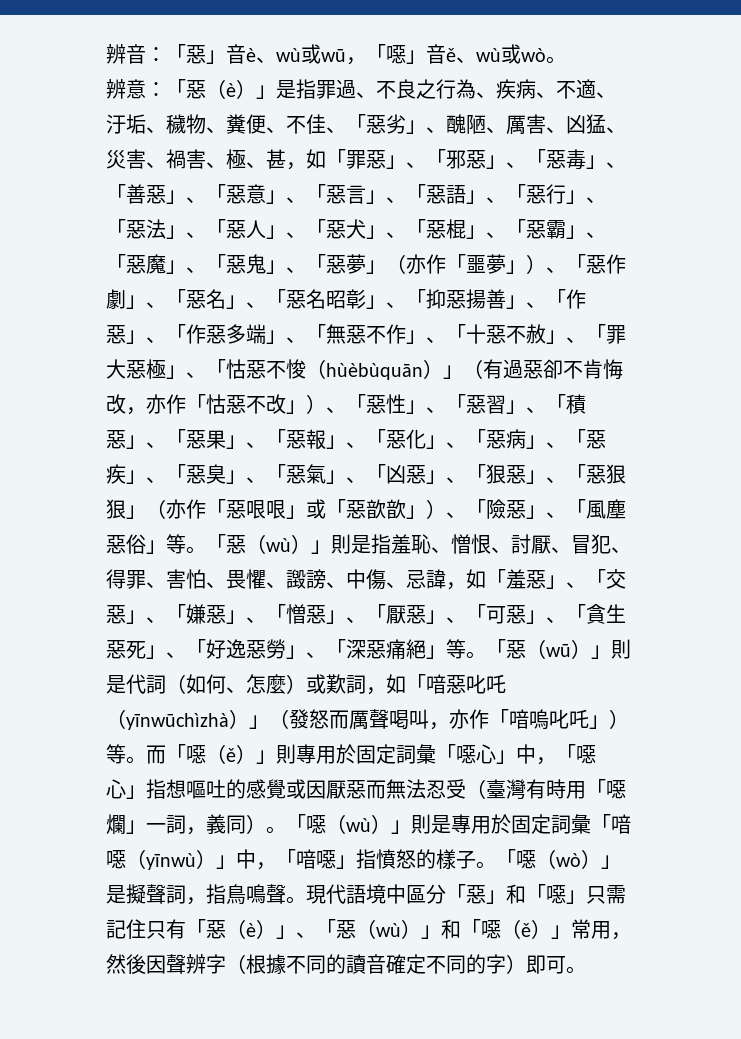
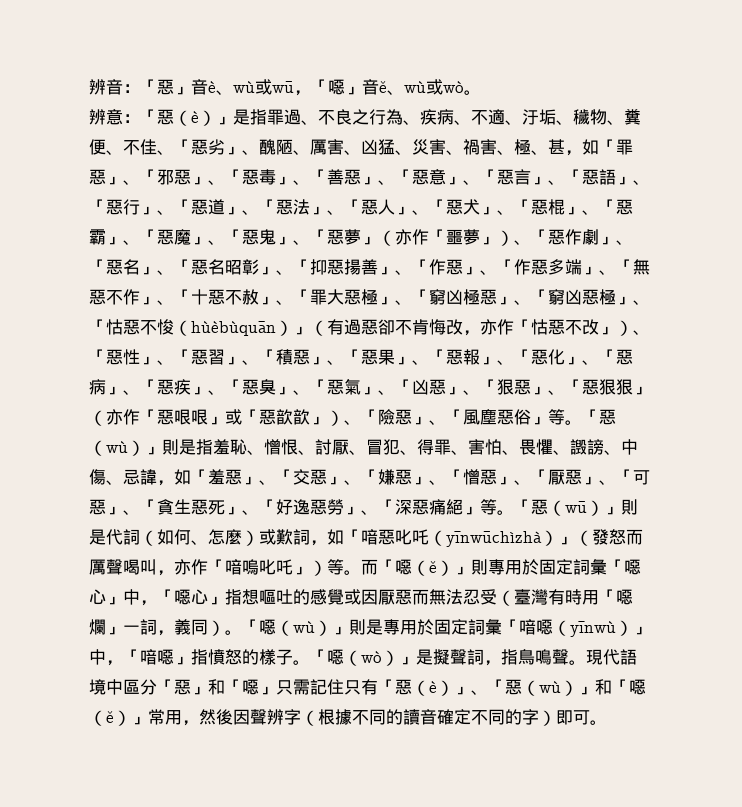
(146, 229) none -> [208,199,293,215] 道」、「惡
(226, 368) none -> [429,289,650,305] [89,319,106,333] 窮凶極惡」、「窮凶惡極」、「

